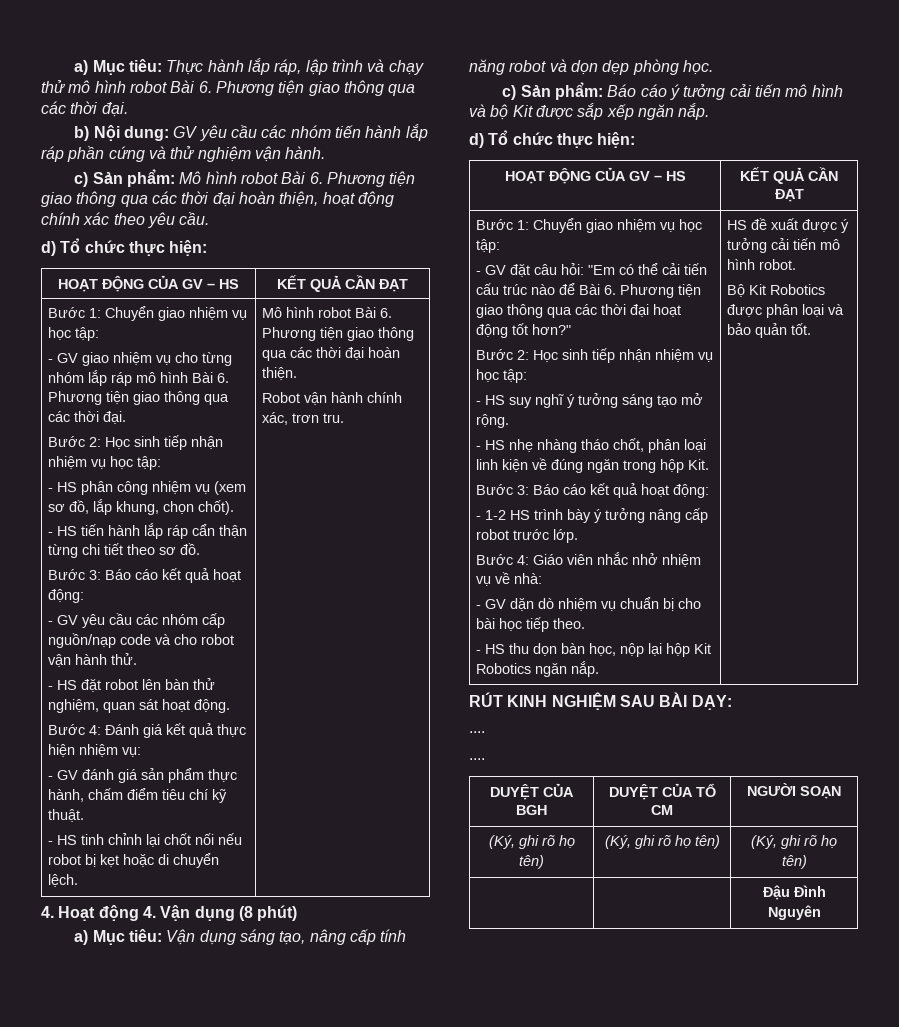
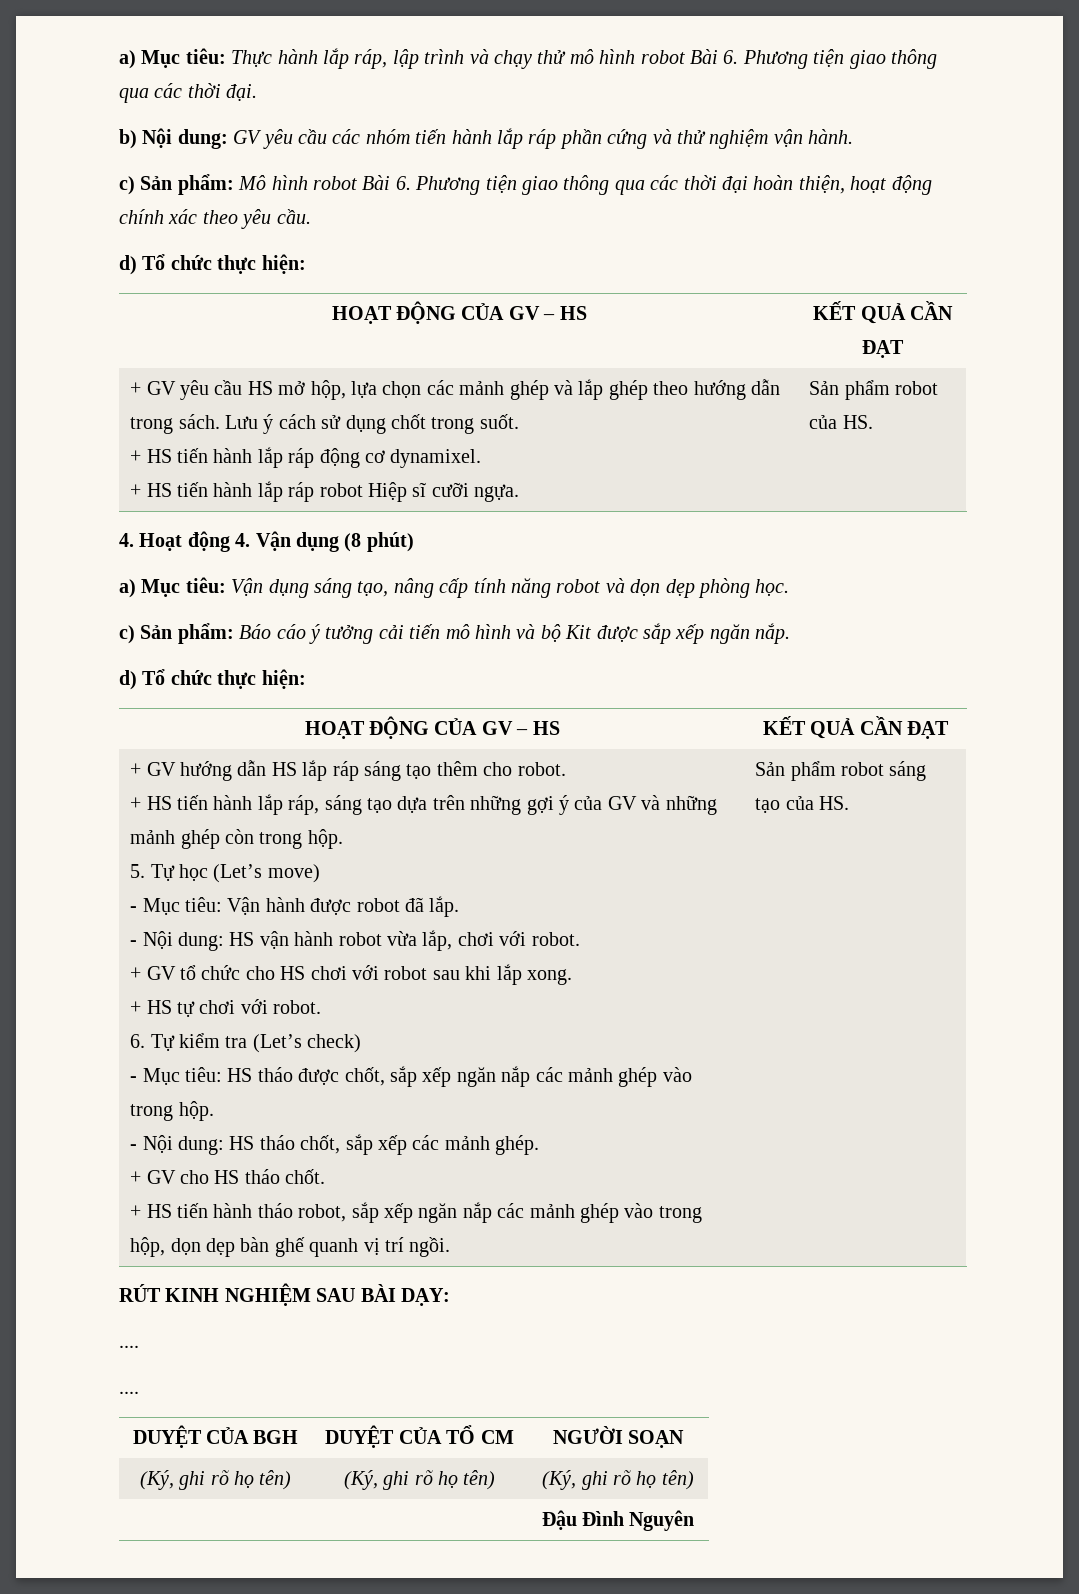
[48,306,248,321] [48,327,100,341] [48,352,233,366] [48,370,230,386] [48,391,230,405] [48,411,127,424] [48,435,224,450] [48,456,162,470] [48,481,247,495] [48,499,235,515] [48,523,248,539] [48,543,201,558] [48,568,242,583] [48,589,85,603] [48,613,226,628] [48,633,235,648] [48,653,138,667] [48,678,216,692] [48,699,231,713] [48,723,247,738] [48,744,142,757] [48,768,238,783] [48,788,228,803] [48,809,85,822] [48,833,243,847] [48,853,220,868] [48,874,79,887] [262,307,393,318] [262,327,415,341] [262,347,401,361] [262,367,298,380] [262,392,403,405] [262,412,345,425] Bước 1: Chuyển giao nhiệm vụ học tập: // - GV giao nhiệm vụ cho từng nhóm lắp ráp mô hình Bài 6. Phương tiện giao thông qua các thời đại. // Bước 2: Học sinh tiếp nhận nhiệm vụ học tập: // - HS phân công nhiệm vụ (xem sơ đồ, lắp khung, chọn chốt). // - HS tiến hành lắp ráp cẩn thận từng chi tiết theo sơ đồ. // Bước 3: Báo cáo kết quả hoạt động: // - GV yêu cầu các nhóm cấp nguồn/nạp code và cho robot vận hành thử. // - HS đặt robot lên bàn thử nghiệm, quan sát hoạt động. // Bước 4: Đánh giá kết quả thực hiện nhiệm vụ: // - GV đánh giá sản phẩm thực hành, chấm điểm tiêu chí kỹ thuật. // - HS tinh chỉnh lại chốt nối nếu robot bị kẹt hoặc di chuyển lệch. | Mô hình robot Bài 6. Phương tiện giao thông qua các thời đại hoàn thiện. // Robot vận hành chính xác, trơn tru. -> [130,379,780,400] [130,414,519,434] [130,447,482,468] [130,481,520,502] [809,380,938,400] [809,415,873,429] + GV yêu cầu HS mở hộp, lựa chọn các mảnh ghép và lắp ghép theo hướng dẫn trong sách. Lưu ý cách sử dụng chốt trong suốt. // + HS tiến hành lắp ráp động cơ dynamixel. // + HS tiến hành lắp ráp robot Hiệp sĩ cưỡi ngựa. | Sản phẩm robot của HS.
[476,218,703,233] [476,239,501,253] [476,263,708,277] [476,283,702,298] [476,304,682,318] [476,323,572,338] [476,348,714,363] [476,369,528,383] [476,393,704,408] [476,414,510,428] [476,438,707,453] [476,458,710,473] [476,483,710,498] [476,508,709,523] [476,529,579,543] [476,552,702,567] [476,572,543,586] [476,597,702,611] [476,617,586,632] [476,643,712,657] [476,661,600,677] [727,218,850,233] [727,238,841,253] [727,259,797,270] [727,284,826,297] [727,304,845,318] [727,323,812,338] Bước 1: Chuyển giao nhiệm vụ học tập: // - GV đặt câu hỏi: "Em có thể cải tiến cấu trúc nào để Bài 6. Phương tiện giao thông qua các thời đại hoạt động tốt hơn?" // Bước 2: Học sinh tiếp nhận nhiệm vụ học tập: // - HS suy nghĩ ý tưởng sáng tạo mở rộng. // - HS nhẹ nhàng tháo chốt, phân loại linh kiện về đúng ngăn trong hộp Kit. // Bước 3: Báo cáo kết quả hoạt động: // - 1-2 HS trình bày ý tưởng nâng cấp robot trước lớp. // Bước 4: Giáo viên nhắc nhở nhiệm vụ về nhà: // - GV dặn dò nhiệm vụ chuẩn bị cho bài học tiếp theo. // - HS thu dọn bàn học, nộp lại hộp Kit Robotics ngăn nắp. | HS đề xuất được ý tưởng cải tiến mô hình robot. // Bộ Kit Robotics được phân loại và bảo quản tốt. -> [130,760,566,781] [130,794,717,815] [130,829,343,849] [130,864,320,883] [130,896,460,917] [130,930,580,951] [130,964,572,985] [130,999,322,1017] [130,1033,362,1053] [130,1066,692,1087] [130,1101,214,1121] [130,1134,540,1155] [130,1169,326,1184] [130,1202,702,1223] [130,1237,451,1257] [755,761,927,781] [755,796,849,813] + GV hướng dẫn HS lắp ráp sáng tạo thêm cho robot. // + HS tiến hành lắp ráp, sáng tạo dựa trên những gợi ý của GV và những mảnh ghép còn trong hộp. // 5. Tự học (Let’s move) // - Mục tiêu: Vận hành được robot đã lắp. // - Nội dung: HS vận hành robot vừa lắp, chơi với robot. // + GV tổ chức cho HS chơi với robot sau khi lắp xong. // + HS tự chơi với robot. // 6. Tự kiểm tra (Let’s check) // - Mục tiêu: HS tháo được chốt, sắp xếp ngăn nắp các mảnh ghép vào trong hộp. // - Nội dung: HS tháo chốt, sắp xếp các mảnh ghép. // + GV cho HS tháo chốt. // + HS tiến hành tháo robot, sắp xếp ngăn nắp các mảnh ghép vào trong hộp, dọn dẹp bàn ghế quanh vị trí ngồi. | Sản phẩm robot sáng tạo của HS.

